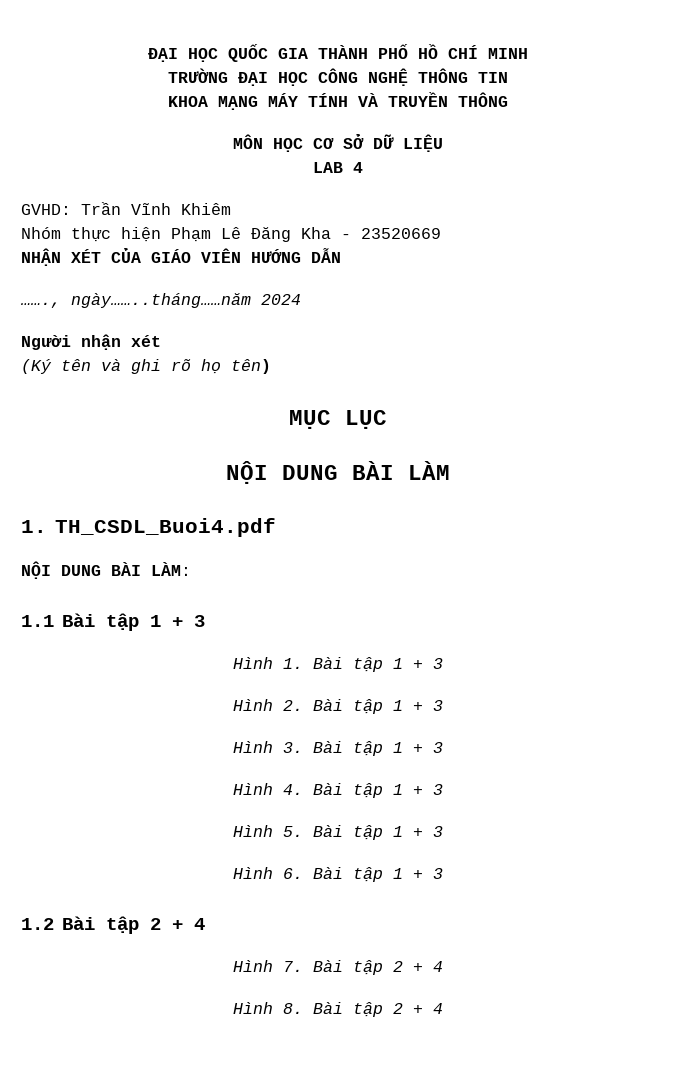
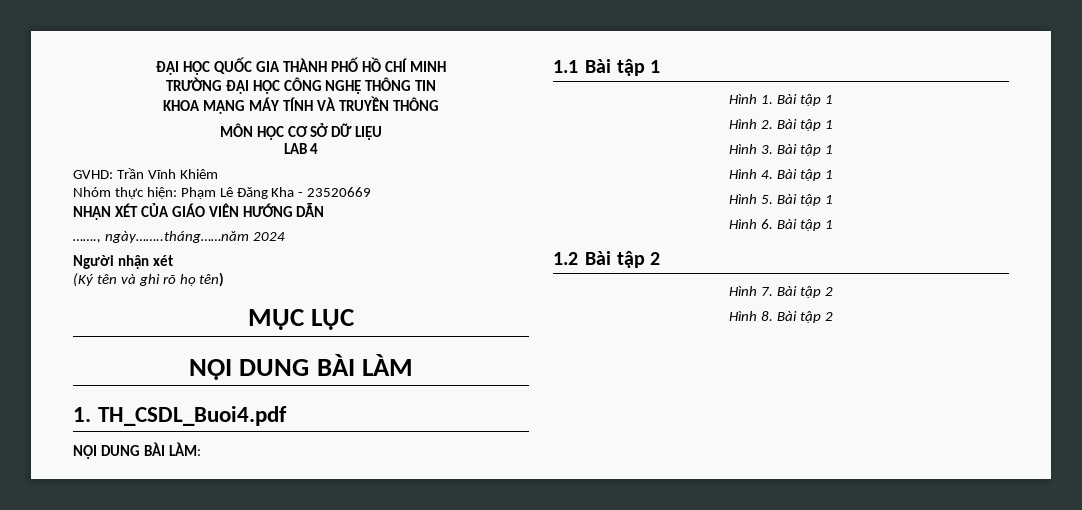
[121,227,161,242] hiện -> [146,187,177,199] hiện:
[172,615,206,627] + 3 -> (660, 66) none
[413,658,443,669] + 3 -> (833, 99) none
[413,700,443,711] + 3 -> (833, 124) none
[413,742,443,753] + 3 -> (833, 149) none
[413,784,443,795] + 3 -> (833, 174) none
[413,826,443,837] + 3 -> (833, 199) none
[413,868,443,879] + 3 -> (833, 224) none
[172,918,206,930] + 4 -> (660, 258) none
[413,961,443,972] + 4 -> (833, 291) none
[413,1003,443,1014] + 4 -> (833, 316) none

